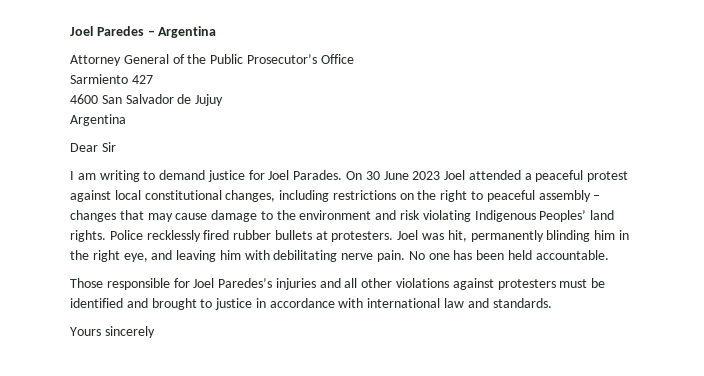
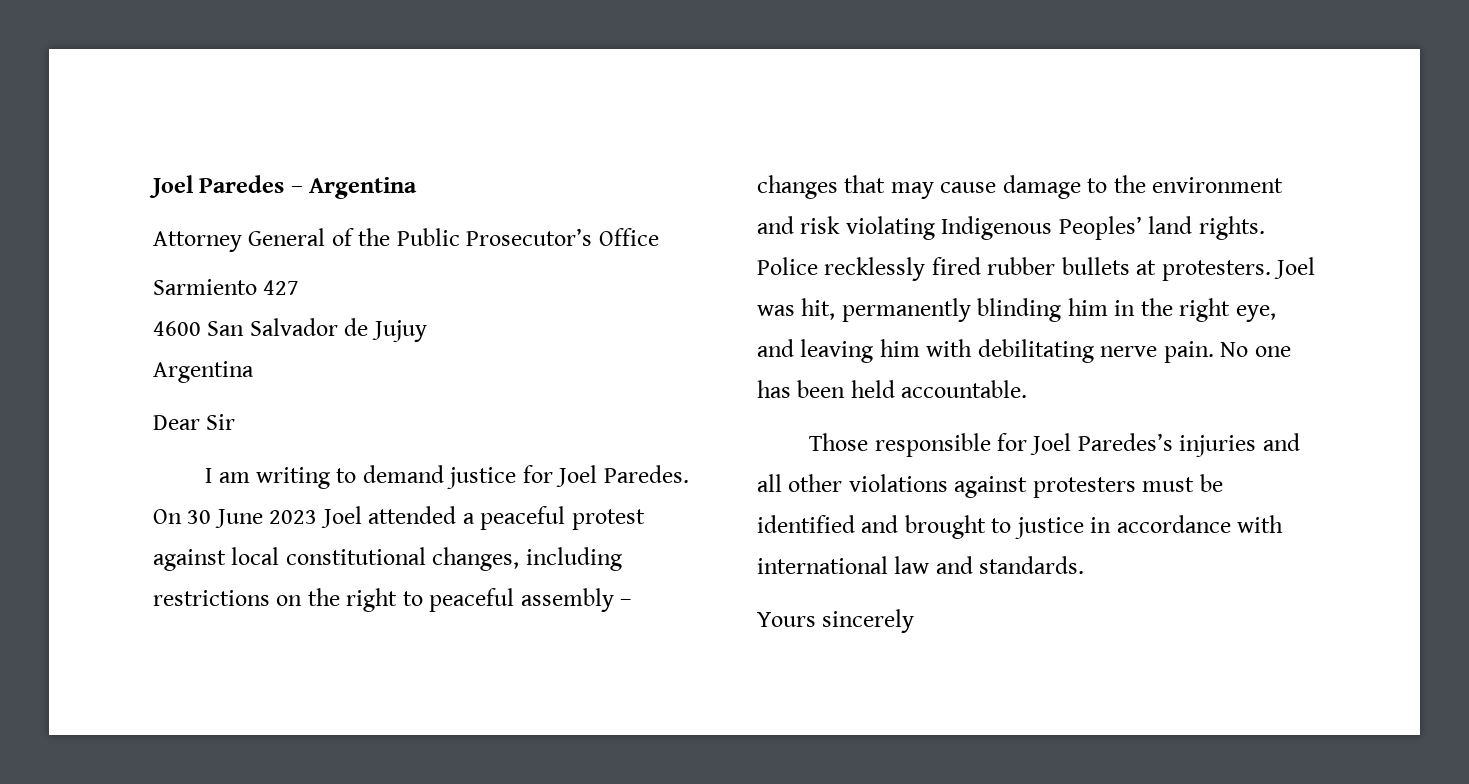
[293,170,343,180] Parades. -> [603,465,689,483] Paredes.

